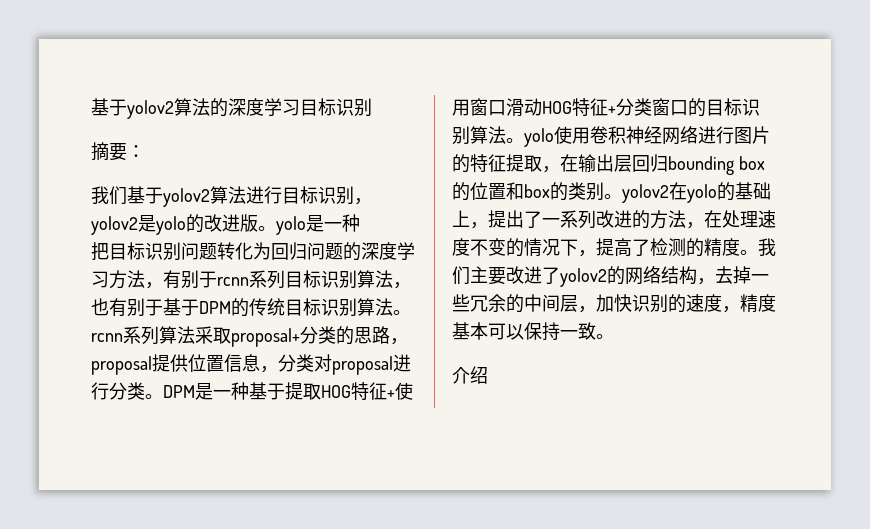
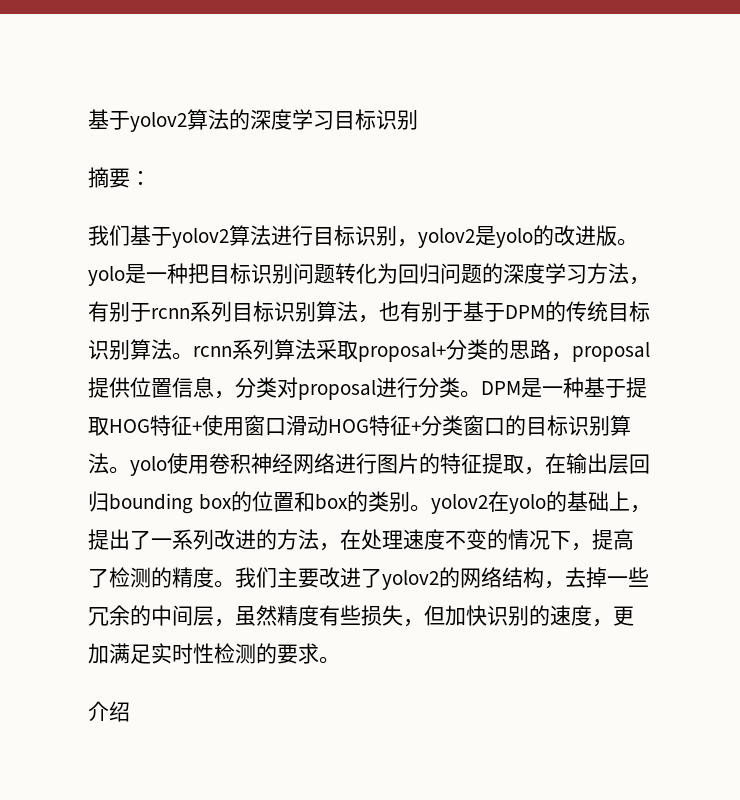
(360, 223) // -> (188, 273) none
[596,294,776,313] [452,322,596,341] 加快识别的速度，精度基本可以保持一致 -> [235,605,634,627] [88,643,319,664] 虽然精度有些损失，但加快识别的速度，更加满足实时性检测的要求

